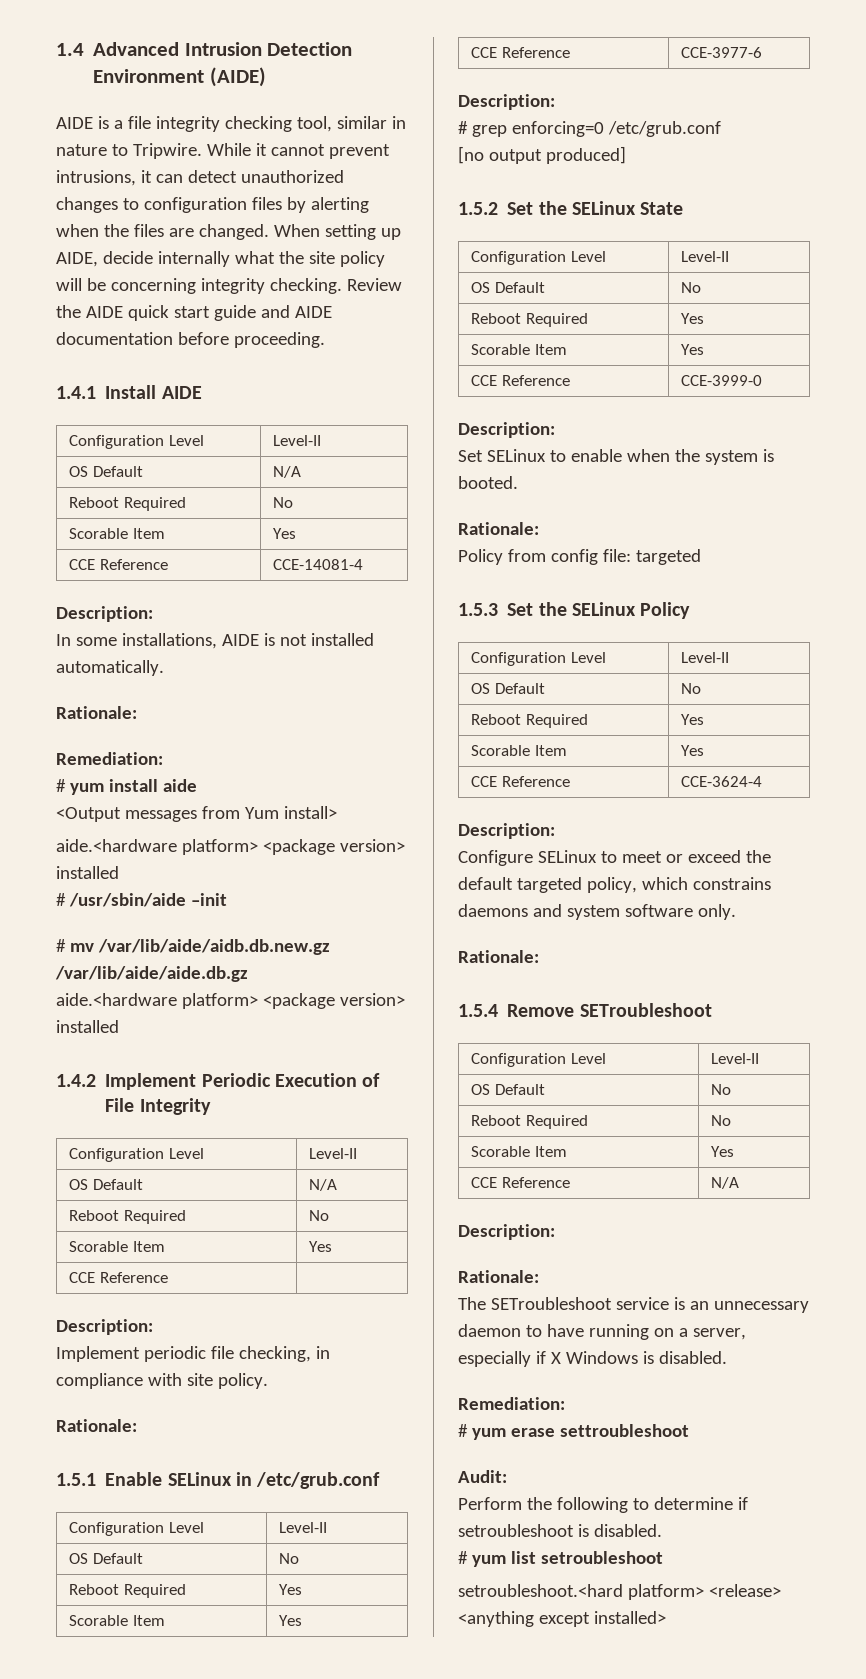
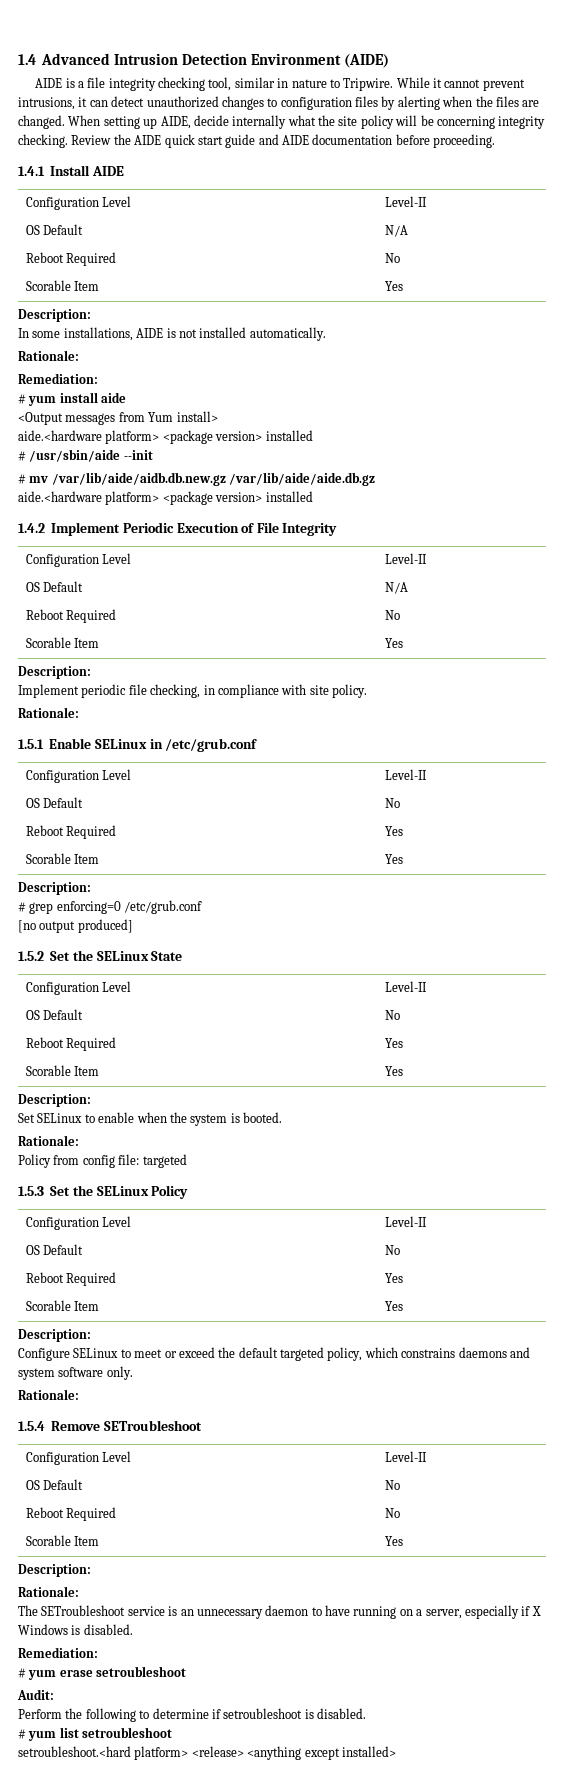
[69,559,168,570] [273,559,364,570] // CCE Reference | CCE-14081-4 -> (403, 286) none
[190,893,227,906] –init -> [123,450,153,460] --init
[69,1272,168,1283] // CCE Reference | -> (403, 643) none
[471,47,570,58] [681,47,763,58] // CCE Reference | CCE-3977-6 -> (403, 859) none
[471,375,570,386] [681,375,763,386] // CCE Reference | CCE-3999-0 -> (403, 1071) none
[471,776,570,787] [681,776,763,787] // CCE Reference | CCE-3624-4 -> (403, 1306) none
[471,1177,570,1188] [711,1177,740,1189] // CCE Reference | N/A -> (403, 1541) none
[559,1424,689,1437] settroubleshoot -> [96,1666,187,1677] setroubleshoot

